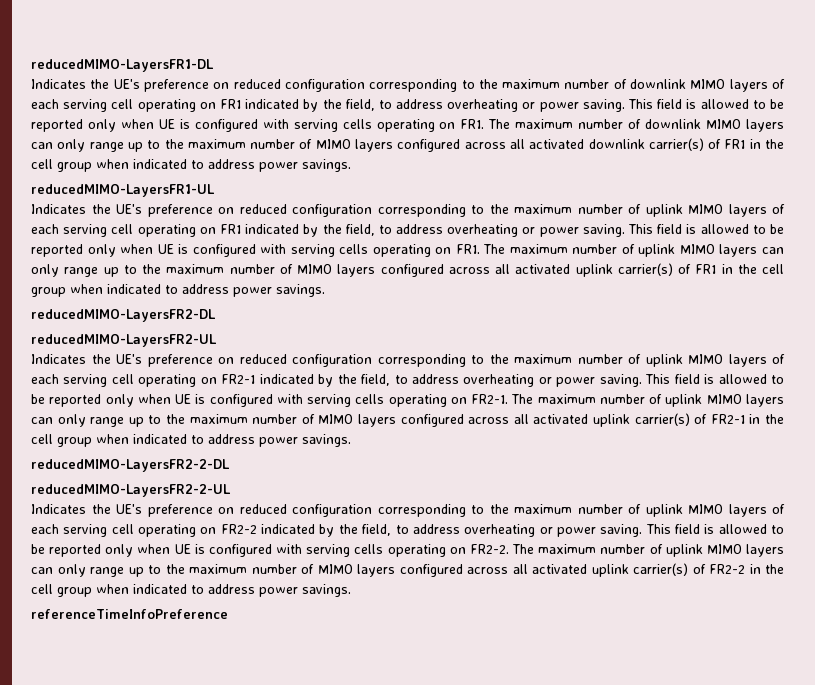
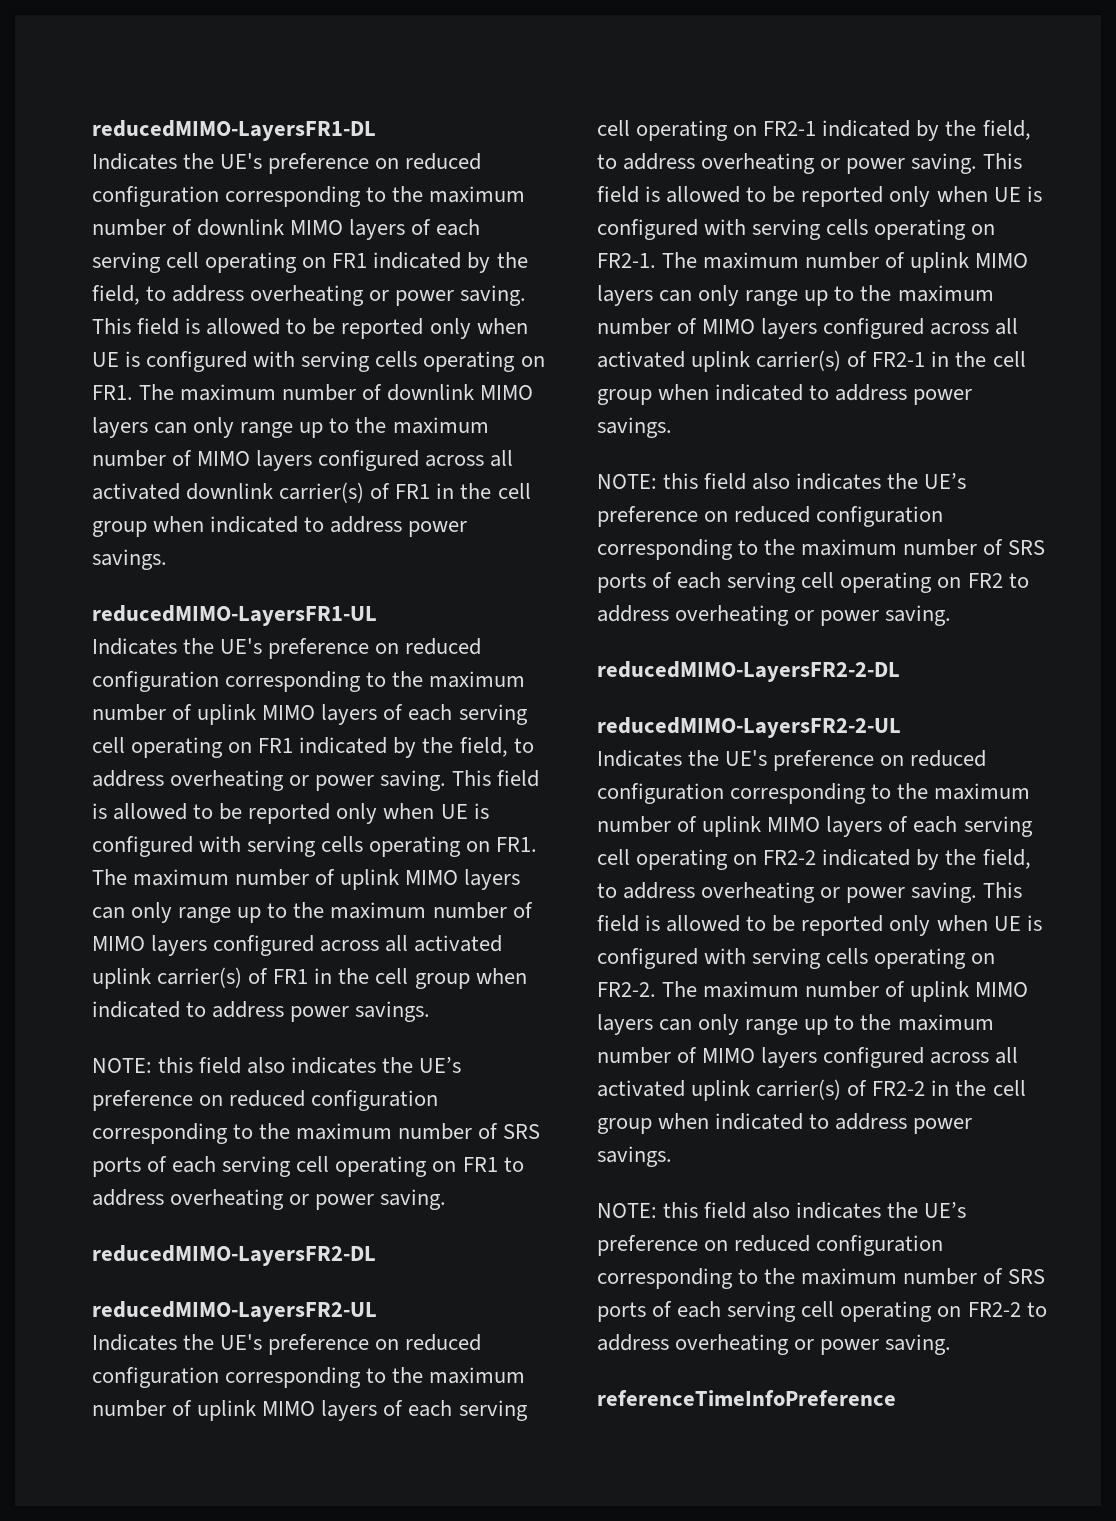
(325, 290) none -> [92,1057,462,1074] [92,1090,439,1111] [92,1123,541,1144] [92,1156,524,1177] [92,1189,447,1210] // NOTE: this field also indicates the UE’s preference on reduced configuration corresponding to the maximum number of SRS ports of each serving cell operating on FR1 to address overheating or power saving.
(351, 440) none -> [597,473,967,490] [597,506,944,527] [597,539,1046,560] [597,572,1029,593] [597,605,952,626] // NOTE: this field also indicates the UE’s preference on reduced configuration corresponding to the maximum number of SRS ports of each serving cell operating on FR2 to address overheating or power saving.
(351, 590) none -> [597,1202,967,1219] [597,1235,944,1256] [597,1268,1046,1289] [597,1301,1047,1322] [597,1334,952,1355] // NOTE: this field also indicates the UE’s preference on reduced configuration corresponding to the maximum number of SRS ports of each serving cell operating on FR2-2 to address overheating or power saving.

